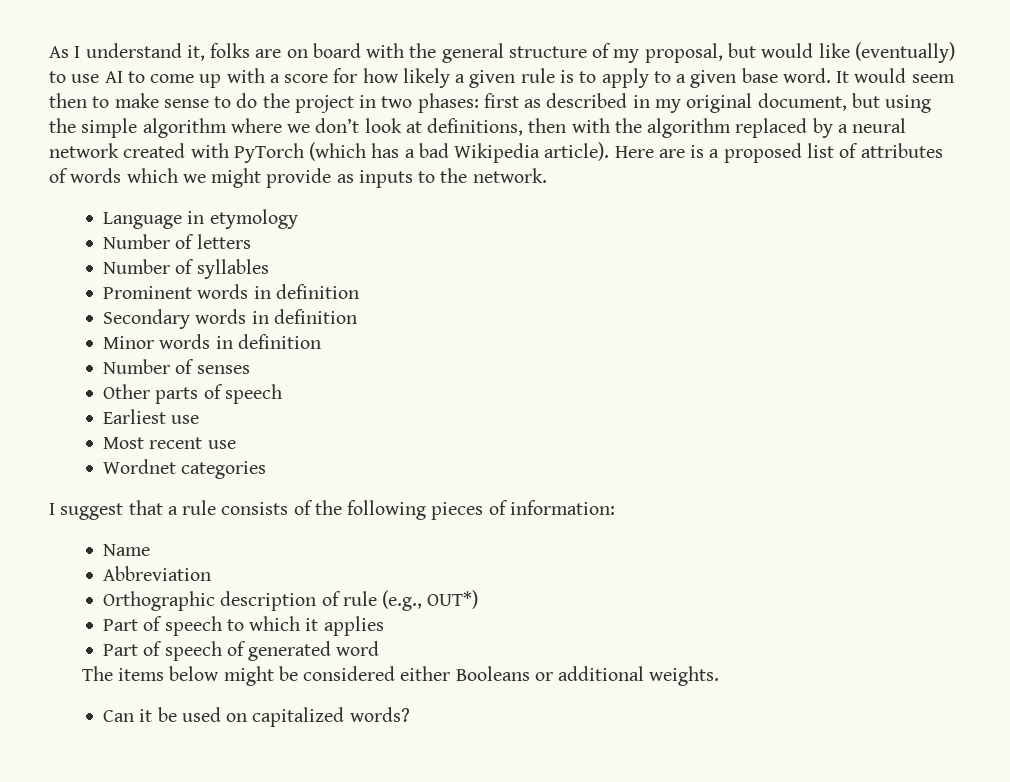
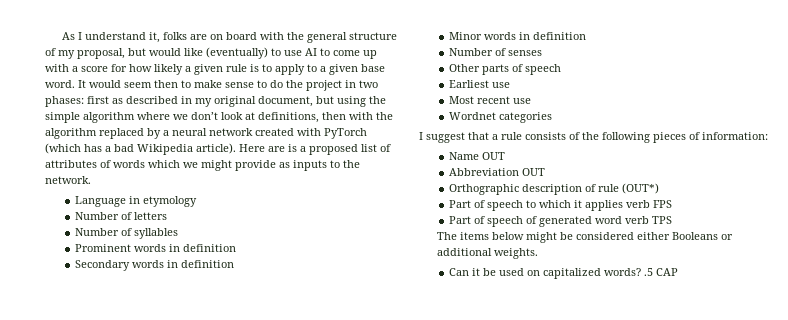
(151, 550) none -> [481,152,505,160] OUT
(212, 573) none -> [521,168,545,176] OUT
[382,590,479,611] (e.g., OUT*) -> [621,183,659,194] (OUT*)
(384, 626) none -> [625,200,672,208] verb FPS
(380, 648) none -> [624,216,672,224] verb TPS
(410, 714) none -> [643,268,678,276] .5 CAP

